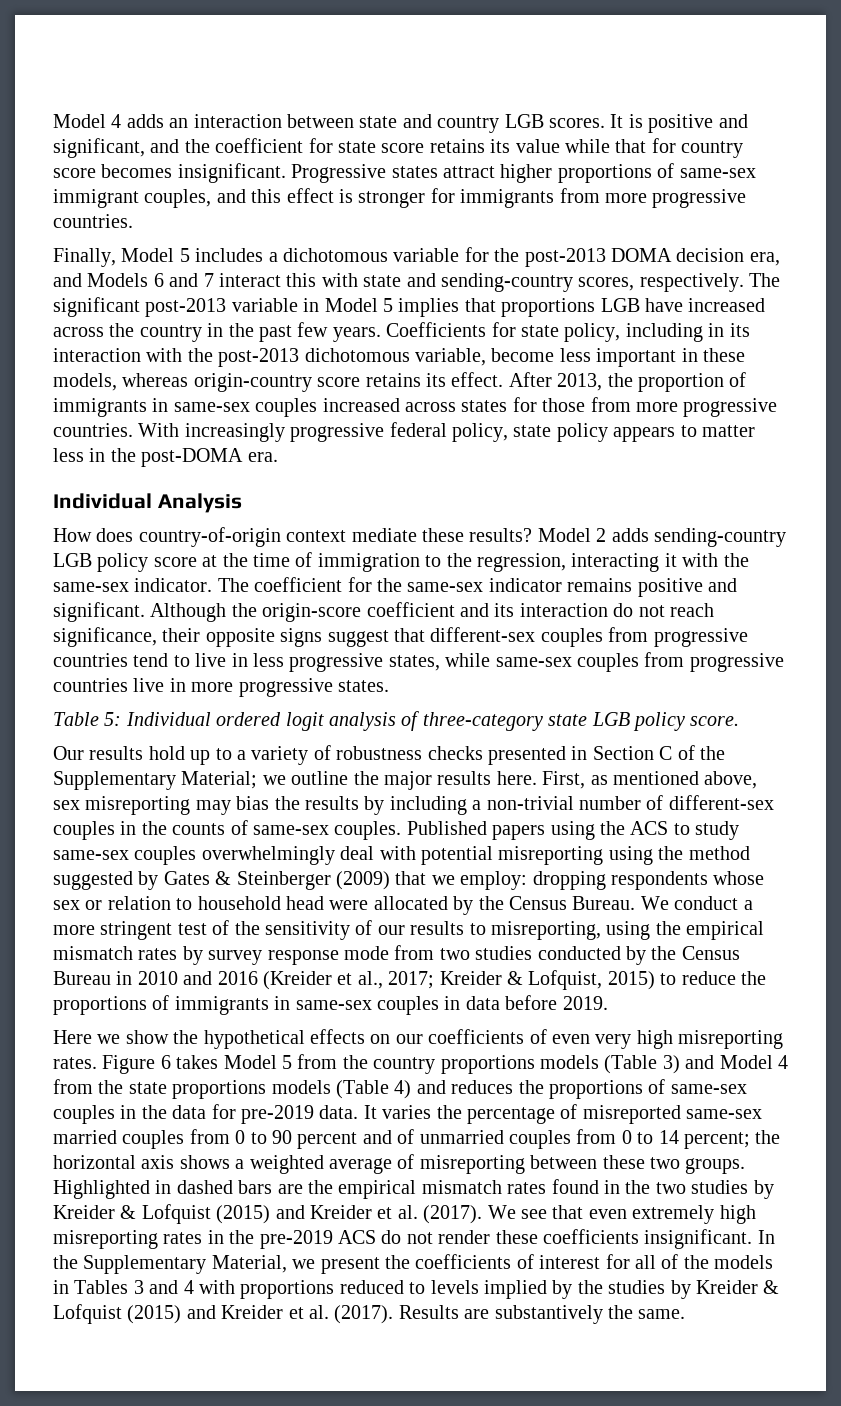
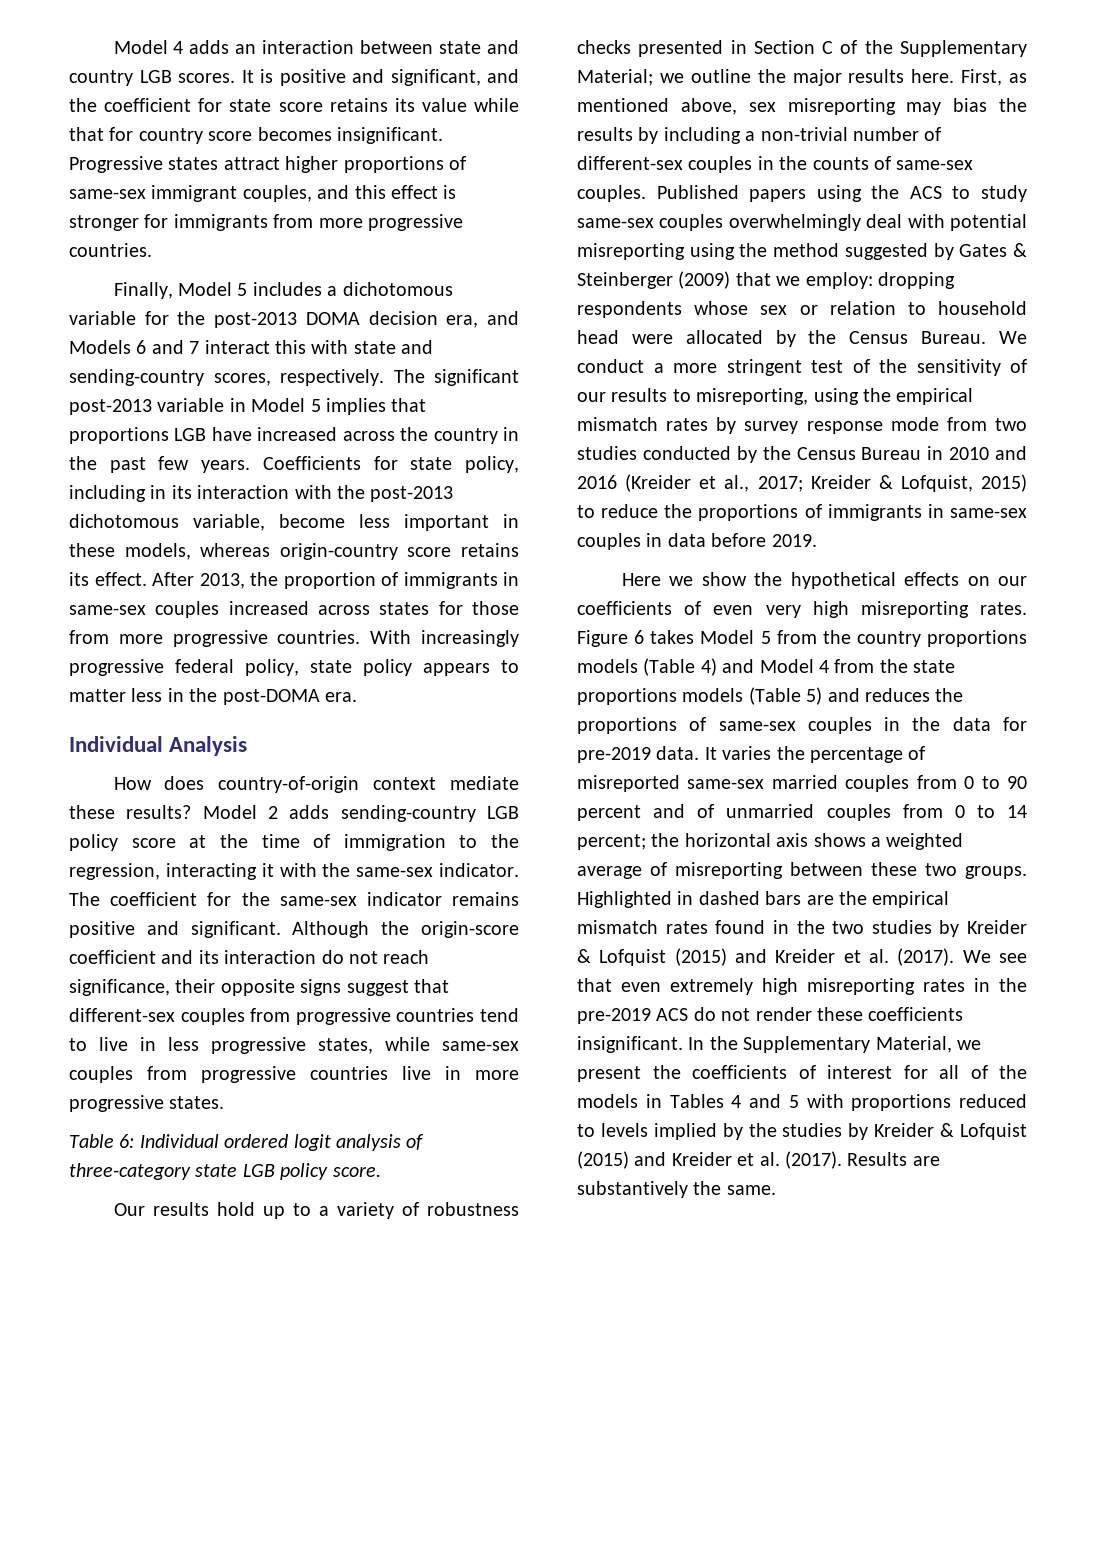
[104,712,122,726] 5: -> [119,1134,135,1148] 6:
[662,1055,680,1074] 3) -> [700,658,717,676] 4)
[394,1080,412,1099] 4) -> [806,687,823,705] 5)
[133,1280,194,1294] 3 and 4 -> [731,1094,799,1108] 4 and 5

